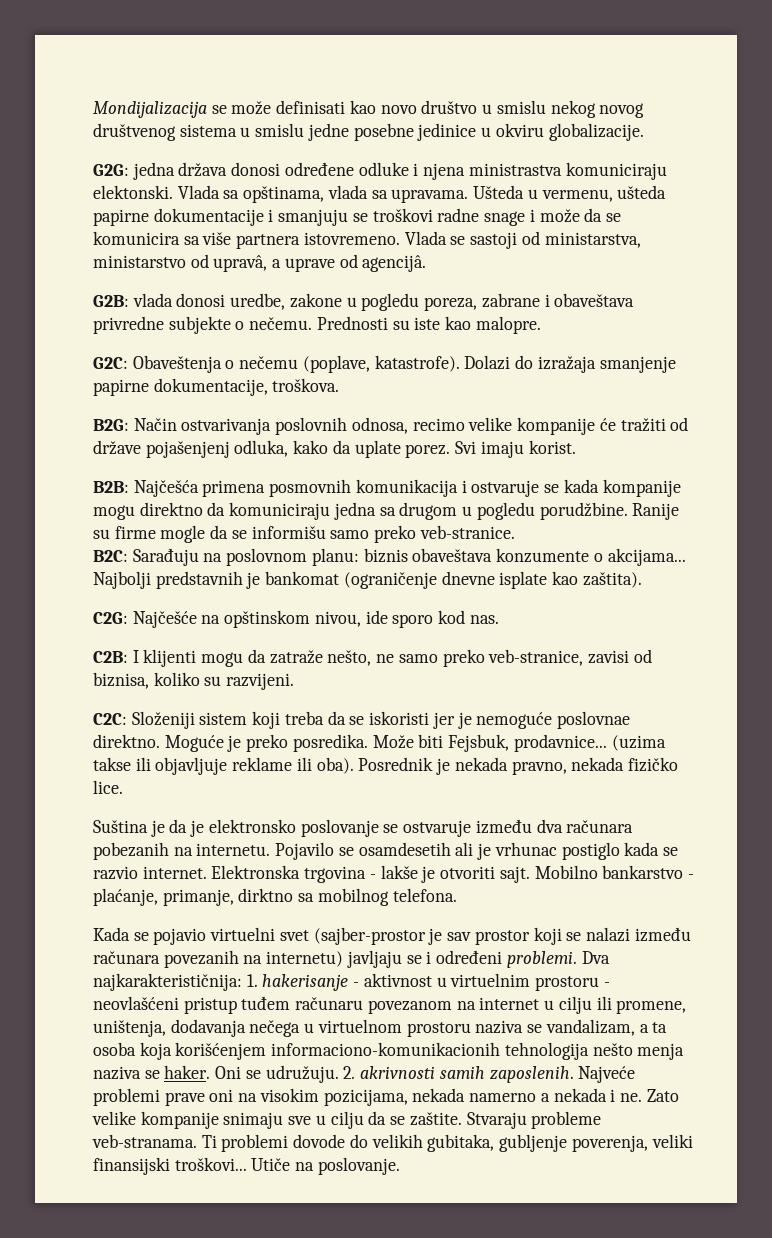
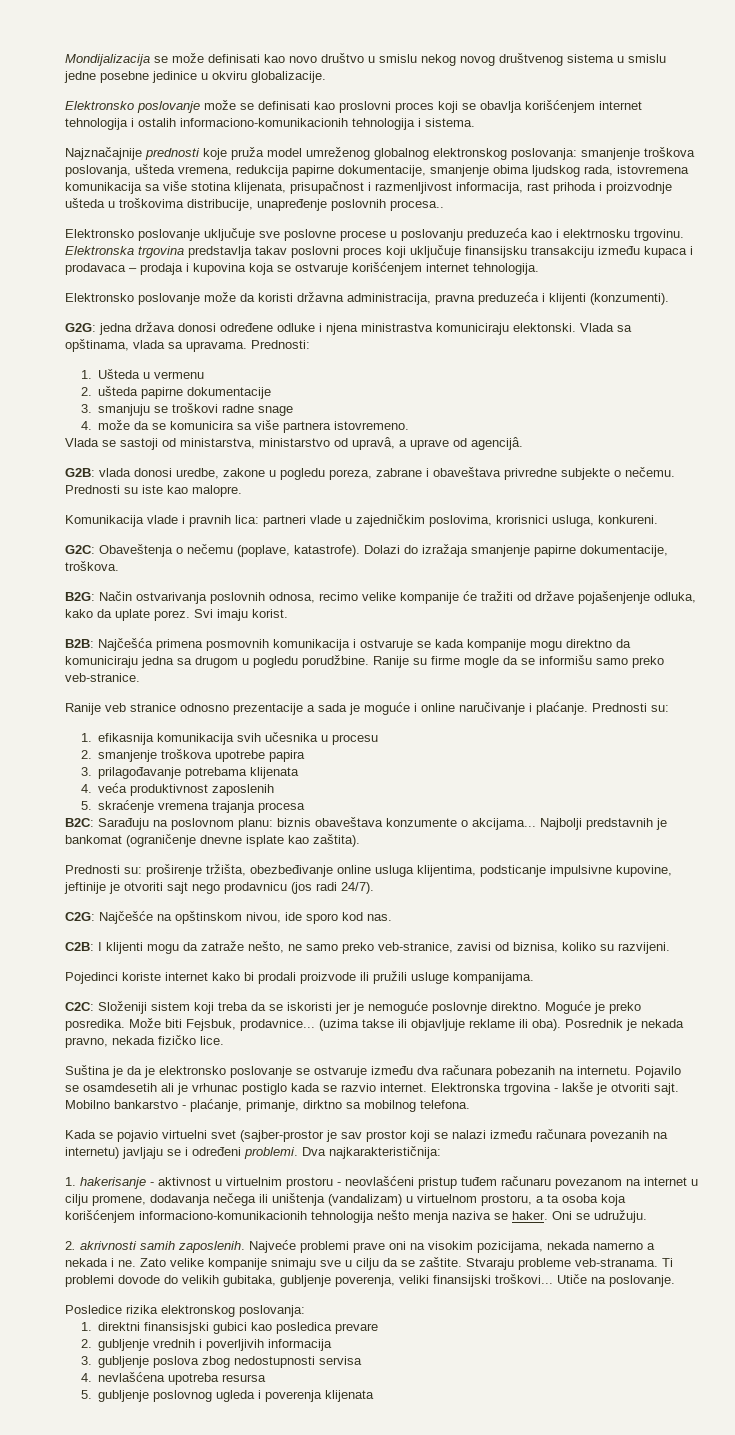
(644, 132) none -> [65,100,642,113] [65,118,475,130] [65,147,695,160] [65,164,689,177] [65,181,672,194] [65,198,444,211] [65,228,684,241] [65,245,693,258] [65,262,539,275] [65,292,669,305] // Elektronsko poslovanje može se definisati kao proslovni proces koji se obavlja korišćenjem internet tehnologija i ostalih informaciono-komunikacionih tehnologija i sistema. // Najznačajnije prednosti koje pruža model umreženog globalnog elektronskog poslovanja: smanjenje troškova poslovanja, ušteda vremena, redukcija papirne dokumentacije, smanjenje obima ljudskog rada, istovremena komunikacija sa više stotina klijenata, prisupačnost i razmenljivost informacija, rast prihoda i proizvodnje ušteda u troškovima distribucije, unapređenje poslovnih procesa.. // Elektronsko poslovanje uključuje sve poslovne procese u poslovanju preduzeća kao i elektrnosku trgovinu. Elektronska trgovina predstavlja takav poslovni proces koji uključuje finansijsku transakciju između kupaca i prodavaca – prodaja i kupovina koja se ostvaruje korišćenjem internet tehnologija. // Elektronsko poslovanje može da koristi državna administracija, pravna preduzeća i klijenti (konzumenti).
[473,185,613,202] Ušteda u vermenu, -> [251,340,310,349] [80,369,205,379] [80,387,92,396] Prednosti: // 1. Ušteda u vermenu // 2.
[268,209,274,222] i -> [80,404,92,413] // 3.
[529,209,535,222] i -> [80,421,92,430] // 4.
(400, 238) none -> (410, 425) //
(541, 325) none -> [65,514,658,527] // Komunikacija vlade i pravnih lica: partneri vlade u zajedničkim poslovima, krorisnici usluga, konkureni.
[145,441,230,458] pojašenjenj -> [578,591,650,604] pojašenjenje
(515, 532) none -> [65,702,669,715] [80,732,379,745] [80,749,306,762] [80,767,300,779] [80,783,275,796] [80,800,306,813] // Ranije veb stranice odnosno prezentacije a sada je moguće i online naručivanje i plaćanje. Prednosti su: // 1. efikasnija komunikacija svih učesnika u procesu // 2. smanjenje troškova upotrebe papira // 3. prilagođavanje potrebama klijenata // 4. veća produktivnost zaposlenih // 5. skraćenje vremena trajanja procesa
(642, 580) none -> [65,864,672,877] [64,882,374,894] // Prednosti su: proširenje tržišta, obezbeđivanje online usluga klijentima, podsticanje impulsivne kupovine, jeftinije je otvoriti sajt nego prodavnicu (jos radi 24/7).
(295, 681) none -> [65,971,534,984] // Pojedinci koriste internet kako bi prodali proizvode ili pružili usluge kompanijama.
[556,711,630,729] poslovnae -> [432,1002,487,1014] poslovnje
(242, 982) none -> (441, 1152) //
[596,996,687,1014] [93,1019,635,1037] ili promene, uništenja, dodavanja nečega u virtuelnom prostoru naziva se vandalizam, -> [92,1193,532,1206] promene, dodavanja nečega ili uništenja (vandalizam) u virtuelnom prostoru,
(339, 1074) none -> (647, 1216) //
(400, 1166) none -> [65,1305,305,1317] [80,1322,379,1334] [80,1339,333,1351] [80,1356,363,1368] [80,1372,267,1385] [80,1390,375,1402] // Posledice rizika elektronskog poslovanja: // 1. direktni finansisjski gubici kao posledica prevare // 2. gubljenje vrednih i poverljivih informacija // 3. gubljenje poslova zbog nedostupnosti servisa // 4. nevlašćena upotreba resursa // 5. gubljenje poslovnog ugleda i poverenja klijenata

